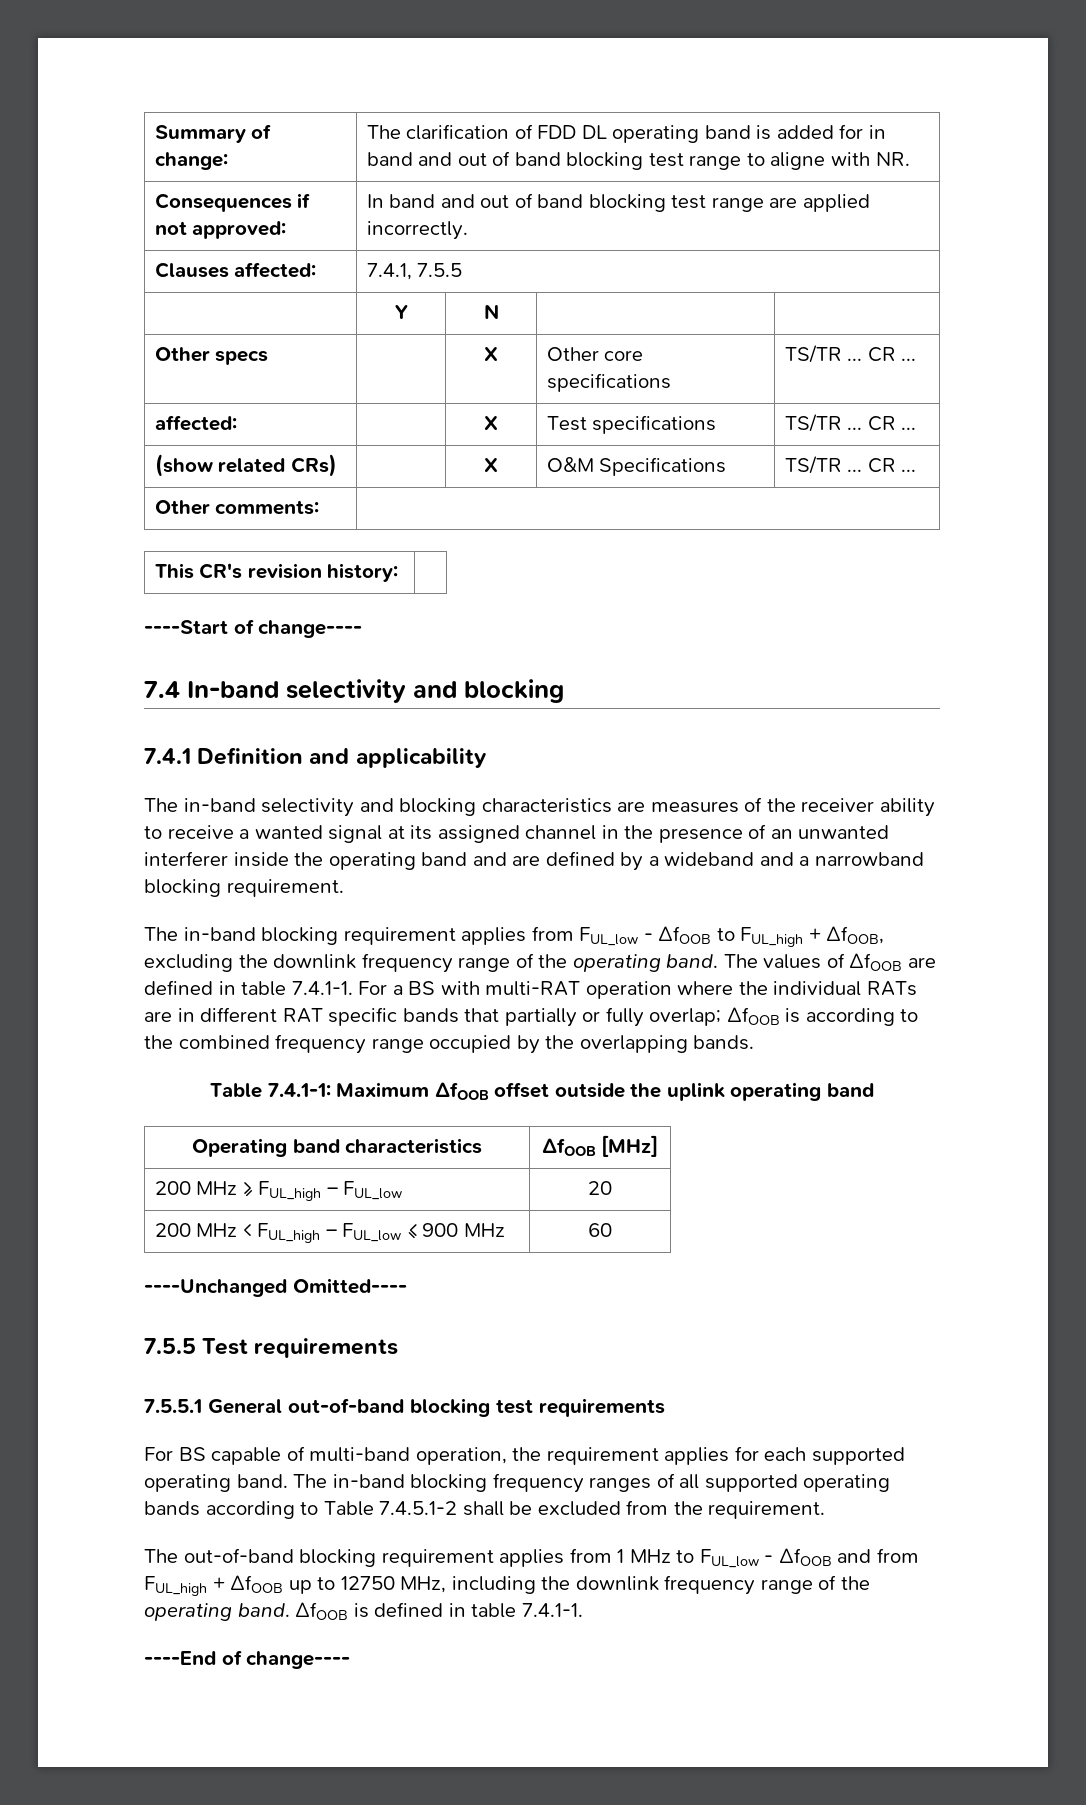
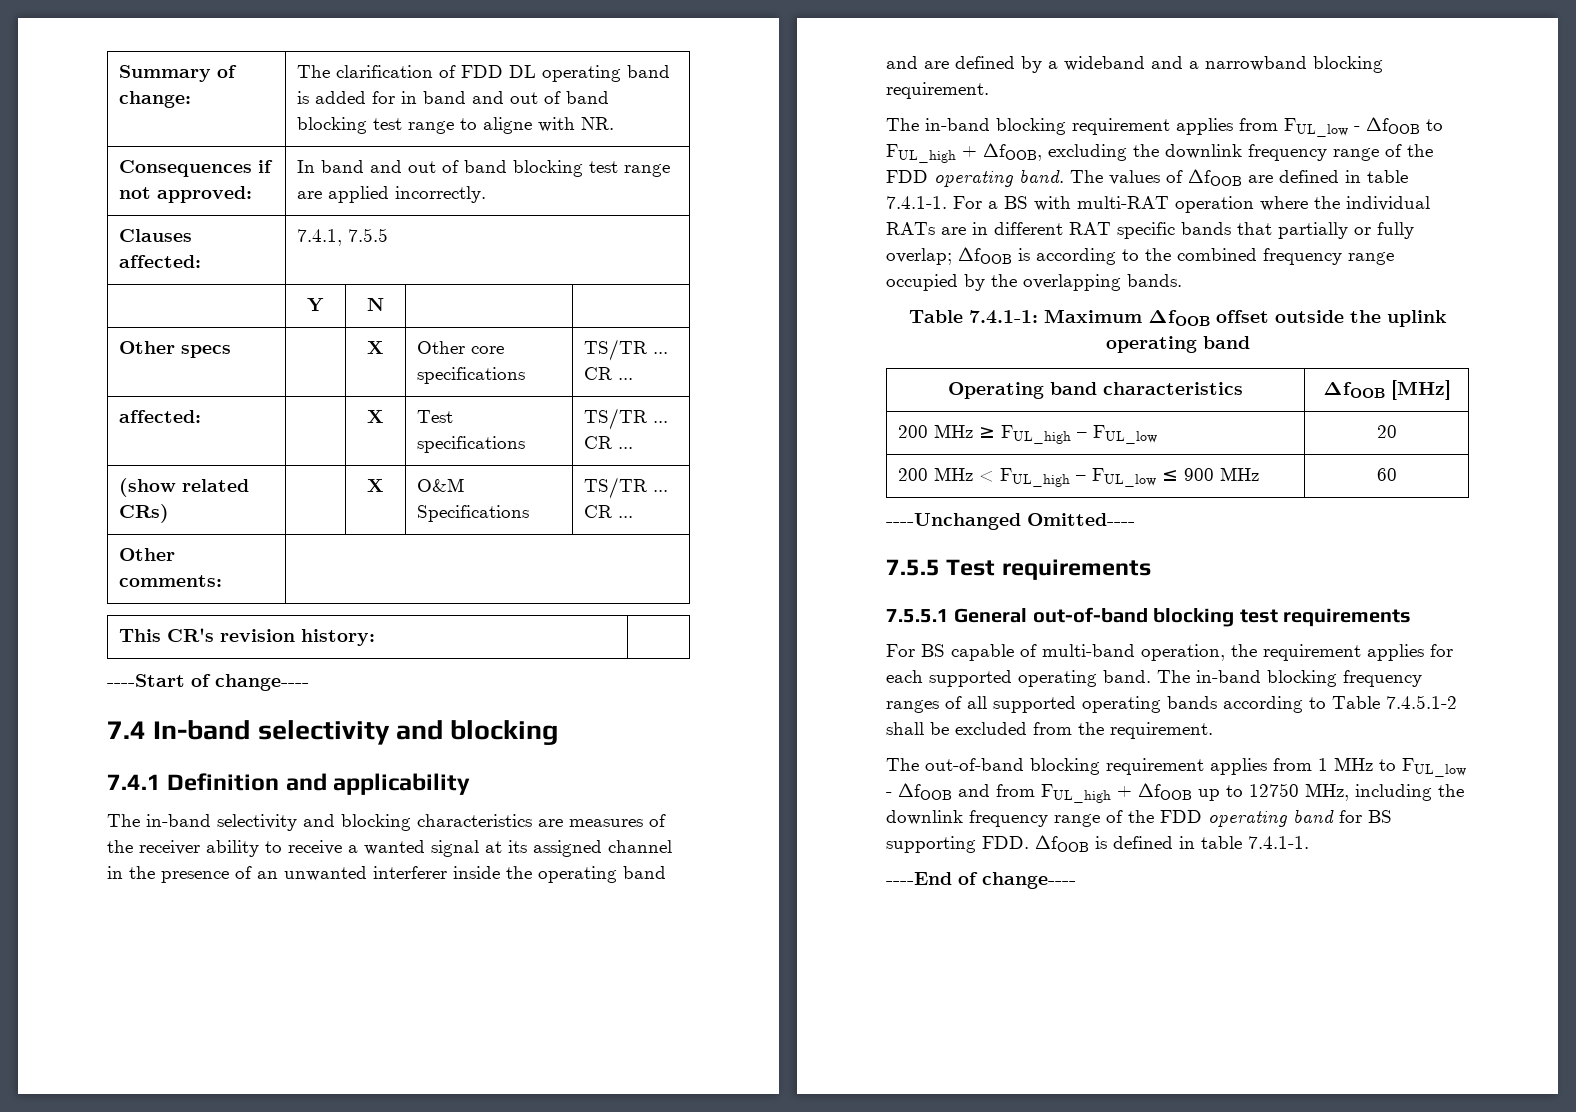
(568, 961) none -> [886,170,928,183] FDD
[144,1603,290,1621] operating band. -> [1160,809,1392,827] [886,836,1029,853] FDD operating band for BS supporting FDD.

